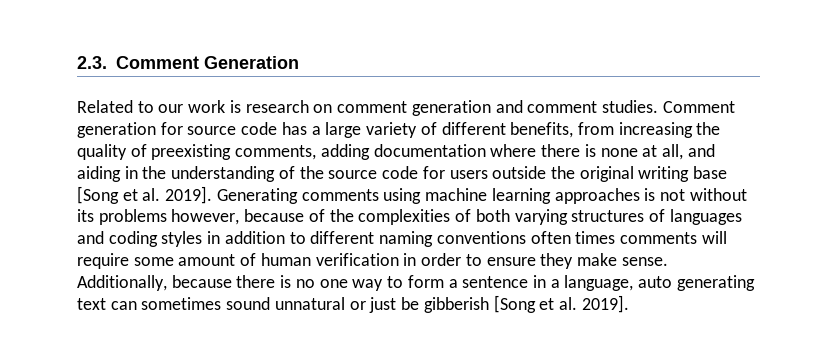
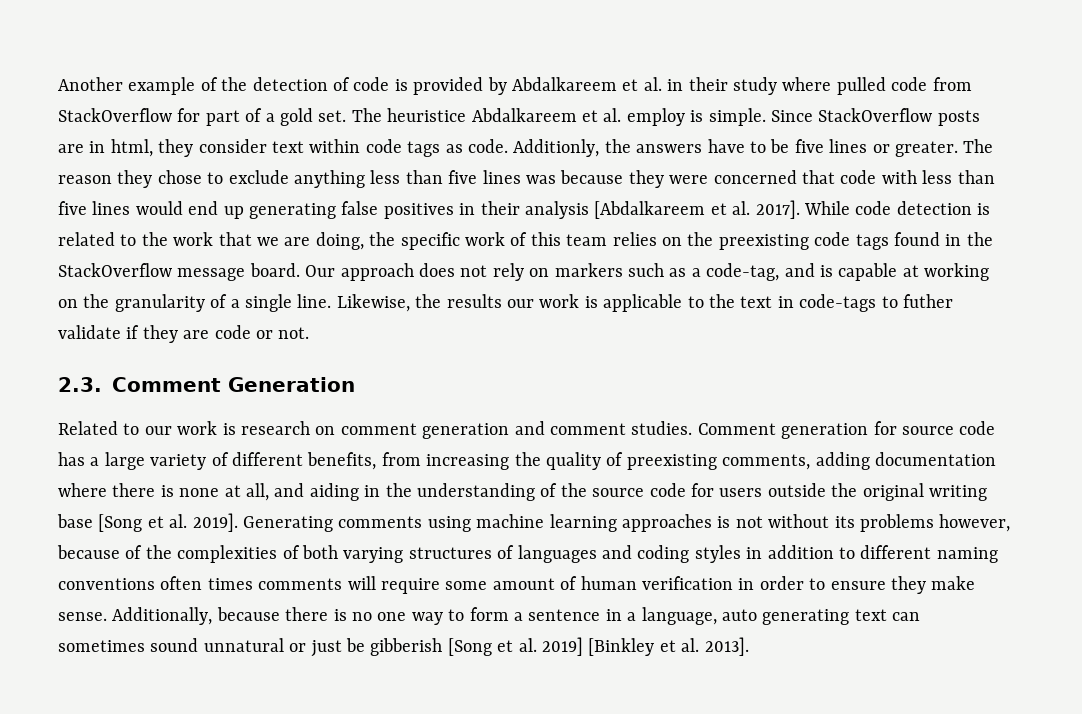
(77, 62) none -> [58,77,972,95] [58,108,980,126] [58,139,994,157] [58,170,995,188] [58,200,991,219] [58,232,993,250] [58,263,990,281] [58,294,953,312] [58,325,310,343] Another example of the detection of code is provided by Abdalkareem et al. in their study where pulled code from StackOverflow for part of a gold set. The heuristice Abdalkareem et al. employ is simple. Since StackOverflow posts are in html, they consider text within code tags as code. Additionly, the answers have to be five lines or greater. The reason they chose to exclude anything less than five lines was because they were concerned that code with less than five lines would end up generating false positives in their analysis [Abdalkareem et al. 2017]. While code detection is related to the work that we are doing, the specific work of this team relies on the preexisting code tags found in the StackOverflow message board. Our approach does not rely on markers such as a code-tag, and is capable at working on the granularity of a single line. Likewise, the results our work is applicable to the text in code-tags to futher validate if they are code or not. //
[581,295,629,313] 2019]. -> [541,637,749,656] 2019] [Binkley et al. 2013].

